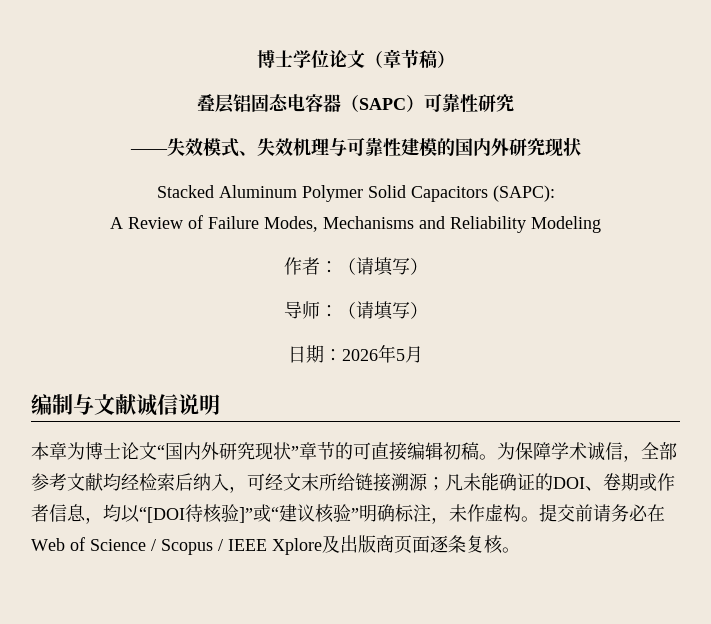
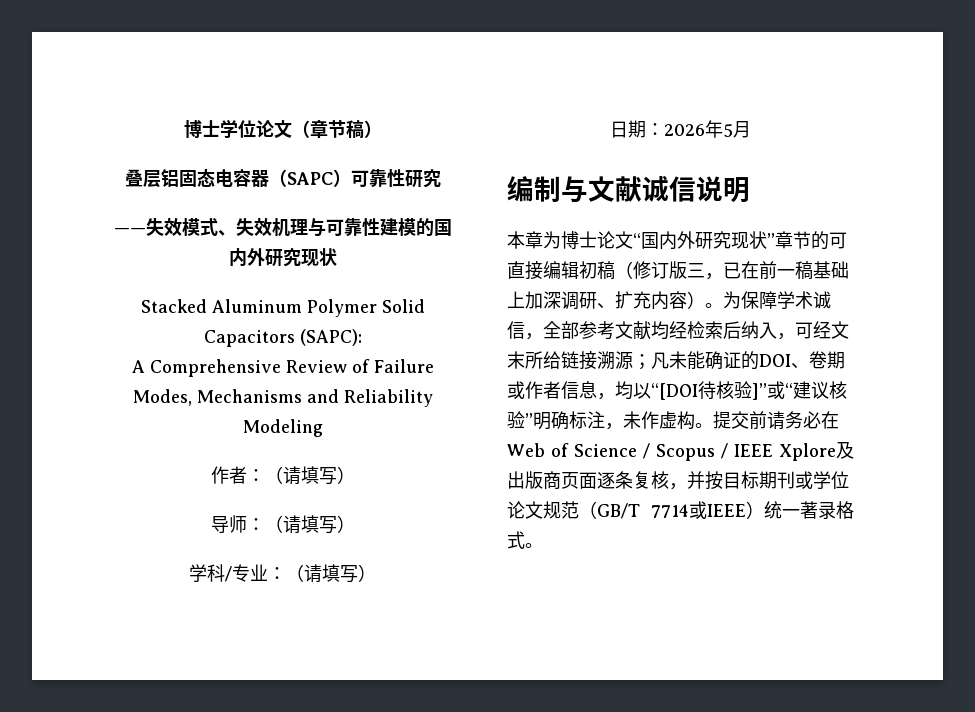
(123, 223) none -> [149,359,281,377] Comprehensive
(428, 310) none -> [189,564,376,583] // 学科/专业：（请填写）
(479, 451) none -> [615,261,849,280] [507,291,705,310] （修订版三，已在前一稿基础上加深调研、扩充内容）
(503, 544) none -> [669,471,849,490] [507,501,854,519] [507,531,525,549] ，并按目标期刊或学位论文规范（GB/T 7714或IEEE）统一著录格式

